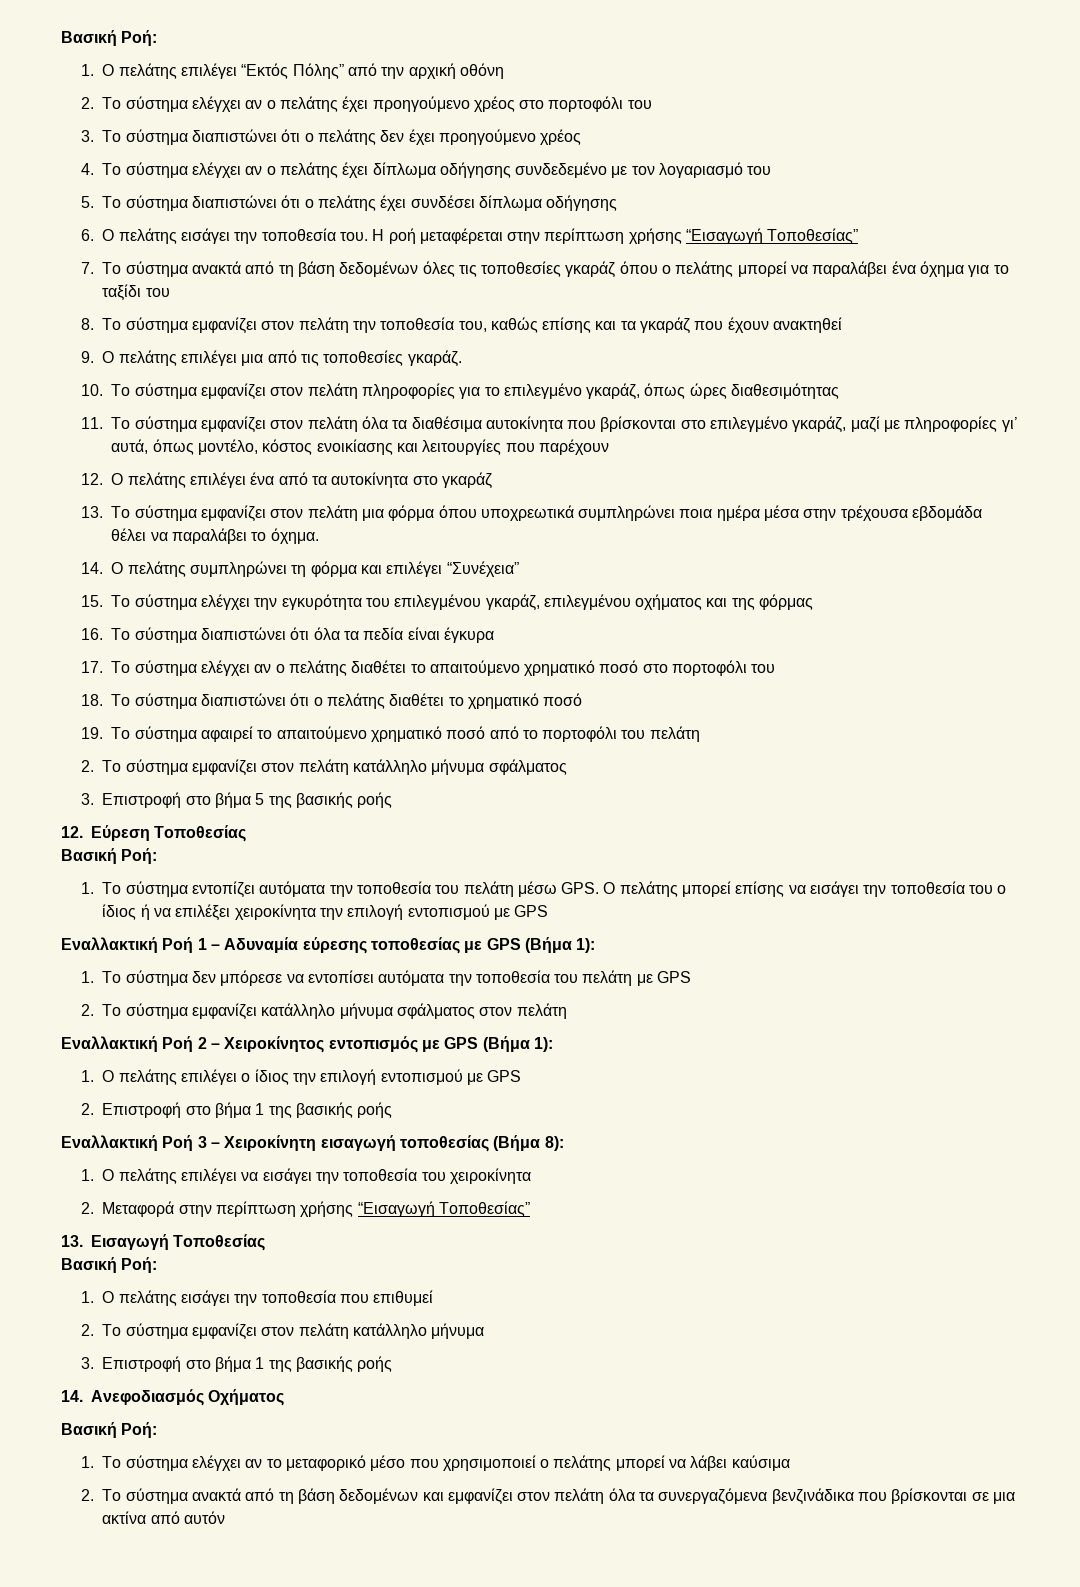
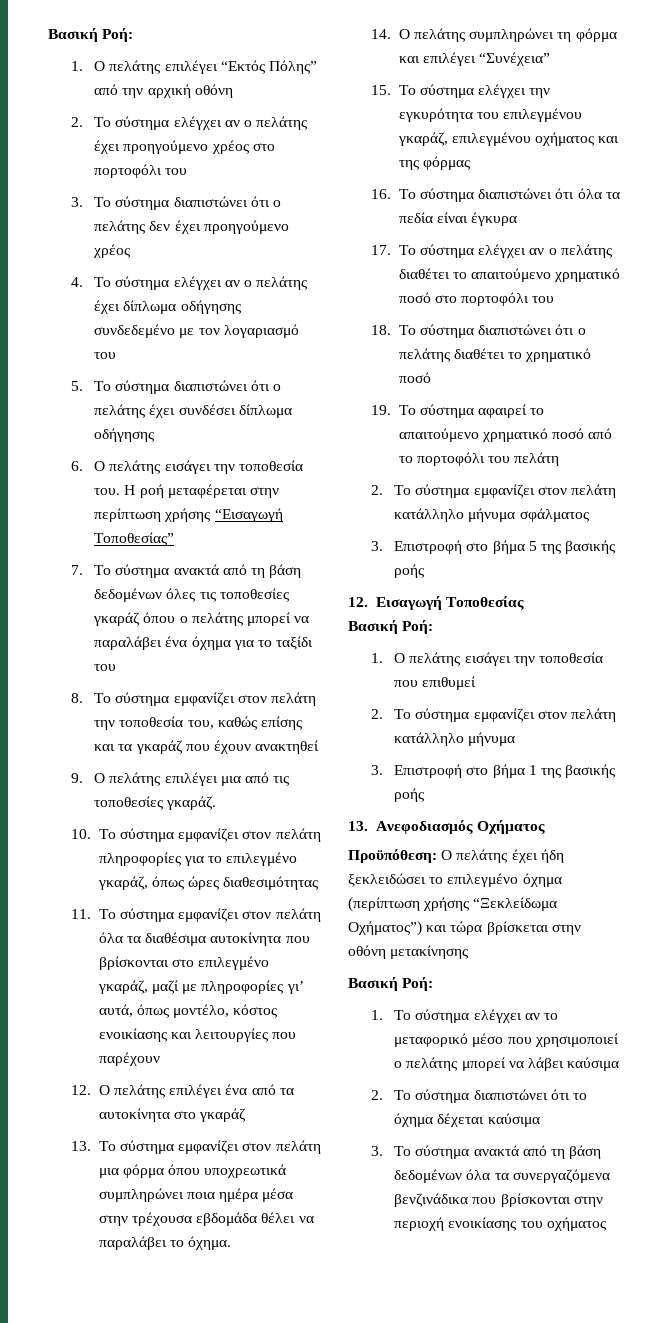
[91,825,247,842] [61,848,158,864] [81,881,1007,898] [102,904,549,921] [61,937,596,954] [81,970,692,986] [81,1003,567,1020] [61,1036,553,1053] [81,1069,522,1085] [81,1102,393,1118] [61,1135,564,1152] [81,1168,531,1184] [81,1201,530,1217] [61,1235,83,1247] Εύρεση Τοποθεσίας // Βασική Ροή: // 1. Το σύστημα εντοπίζει αυτόματα την τοποθεσία του πελάτη μέσω GPS. Ο πελάτης μπορεί επίσης να εισάγει την τοποθεσία του ο ίδιος ή να επιλέξει χειροκίνητα την επιλογή εντοπισμού με GPS // Εναλλακτική Ροή 1 – Αδυναμία εύρεσης τοποθεσίας με GPS (Βήμα 1): // 1. Το σύστημα δεν μπόρεσε να εντοπίσει αυτόματα την τοποθεσία του πελάτη με GPS // 2. Το σύστημα εμφανίζει κατάλληλο μήνυμα σφάλματος στον πελάτη // Εναλλακτική Ροή 2 – Χειροκίνητος εντοπισμός με GPS (Βήμα 1): // 1. Ο πελάτης επιλέγει ο ίδιος την επιλογή εντοπισμού με GPS // 2. Επιστροφή στο βήμα 1 της βασικής ροής // Εναλλακτική Ροή 3 – Χειροκίνητη εισαγωγή τοποθεσίας (Βήμα 8): // 1. Ο πελάτης επιλέγει να εισάγει την τοποθεσία του χειροκίνητα // 2. Μεταφορά στην περίπτωση χρήσης “Εισαγωγή Τοποθεσίας” // 13. -> (368, 602) none
[61,1390,83,1402] 14. -> [348,821,368,831] 13.
(285, 1397) none -> [348,849,564,863] [348,873,562,887] [348,897,558,912] [348,921,581,936] [348,945,469,959] // Προϋπόθεση: Ο πελάτης έχει ήδη ξεκλειδώσει το επιλεγμένο όχημα (περίπτωση χρήσης “Ξεκλείδωμα Οχήματος”) και τώρα βρίσκεται στην οθόνη μετακίνησης
[191,1488,605,1505] ανακτά από τη βάση δεδομένων και εμφανίζει στον πελάτη -> [473,1089,588,1100] [394,1113,540,1127] [371,1145,602,1159] [394,1169,463,1183] διαπιστώνει ότι το όχημα δέχεται καύσιμα // 3. Το σύστημα ανακτά από τη βάση δεδομένων
[971,1492,1016,1504] [102,1511,225,1524] σε μια ακτίνα από αυτόν -> [573,1196,603,1207] [394,1217,606,1231] στην περιοχή ενοικίασης του οχήματος

